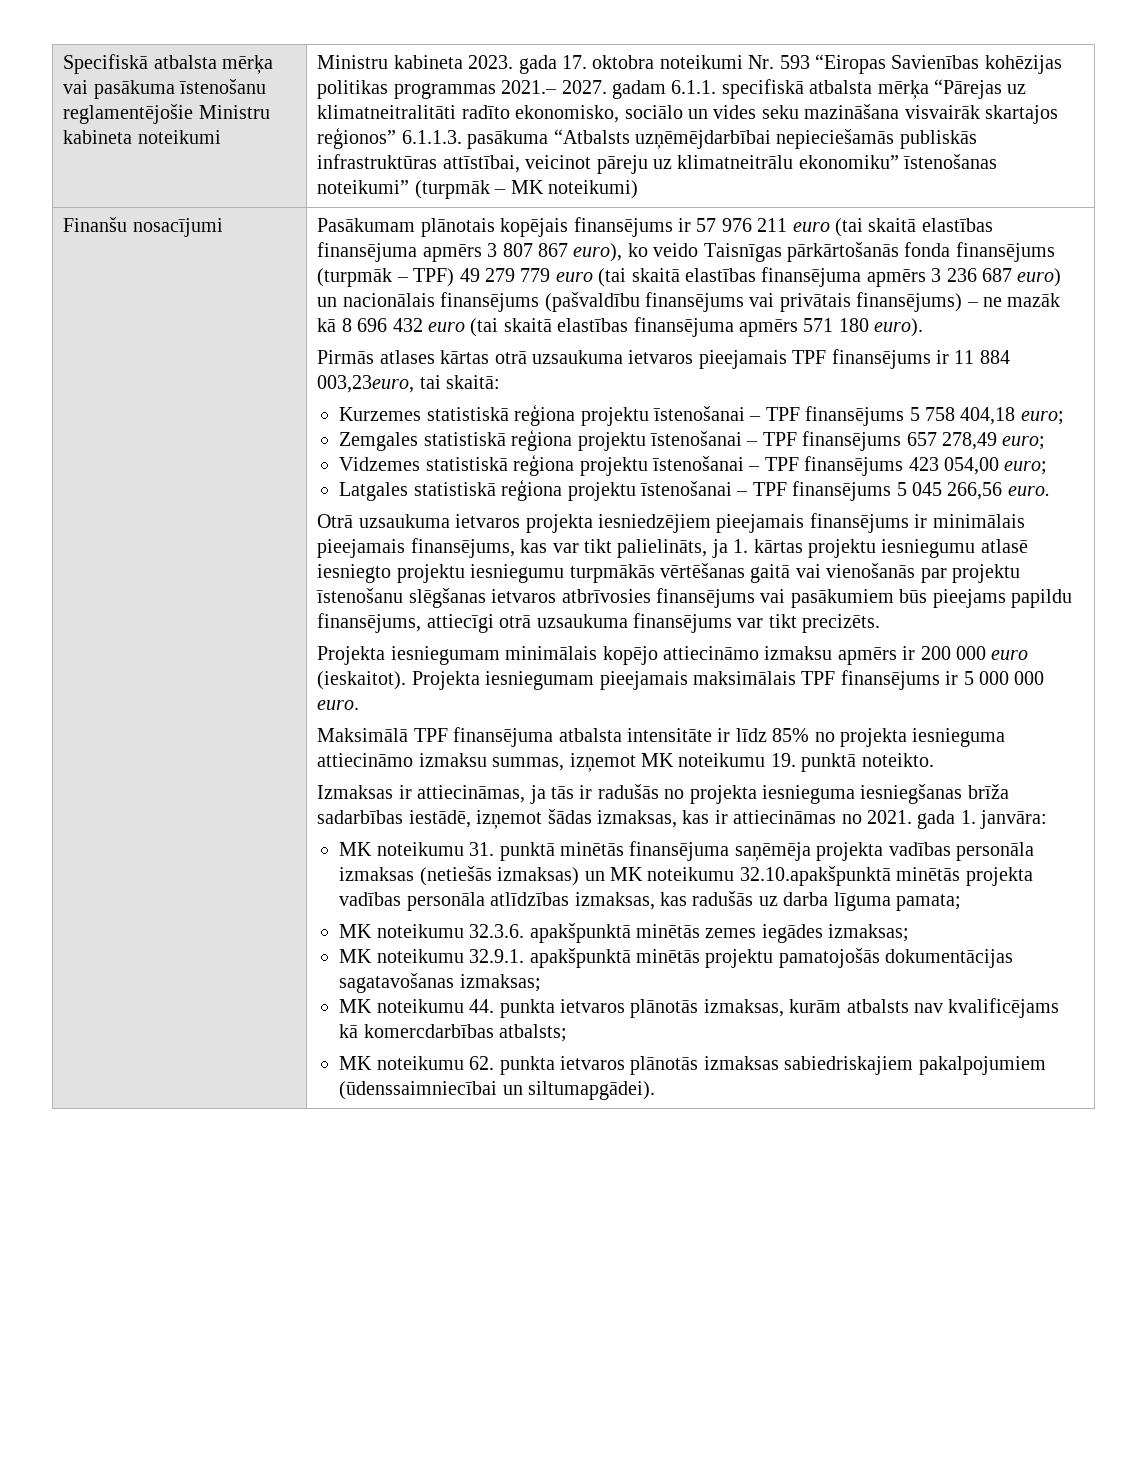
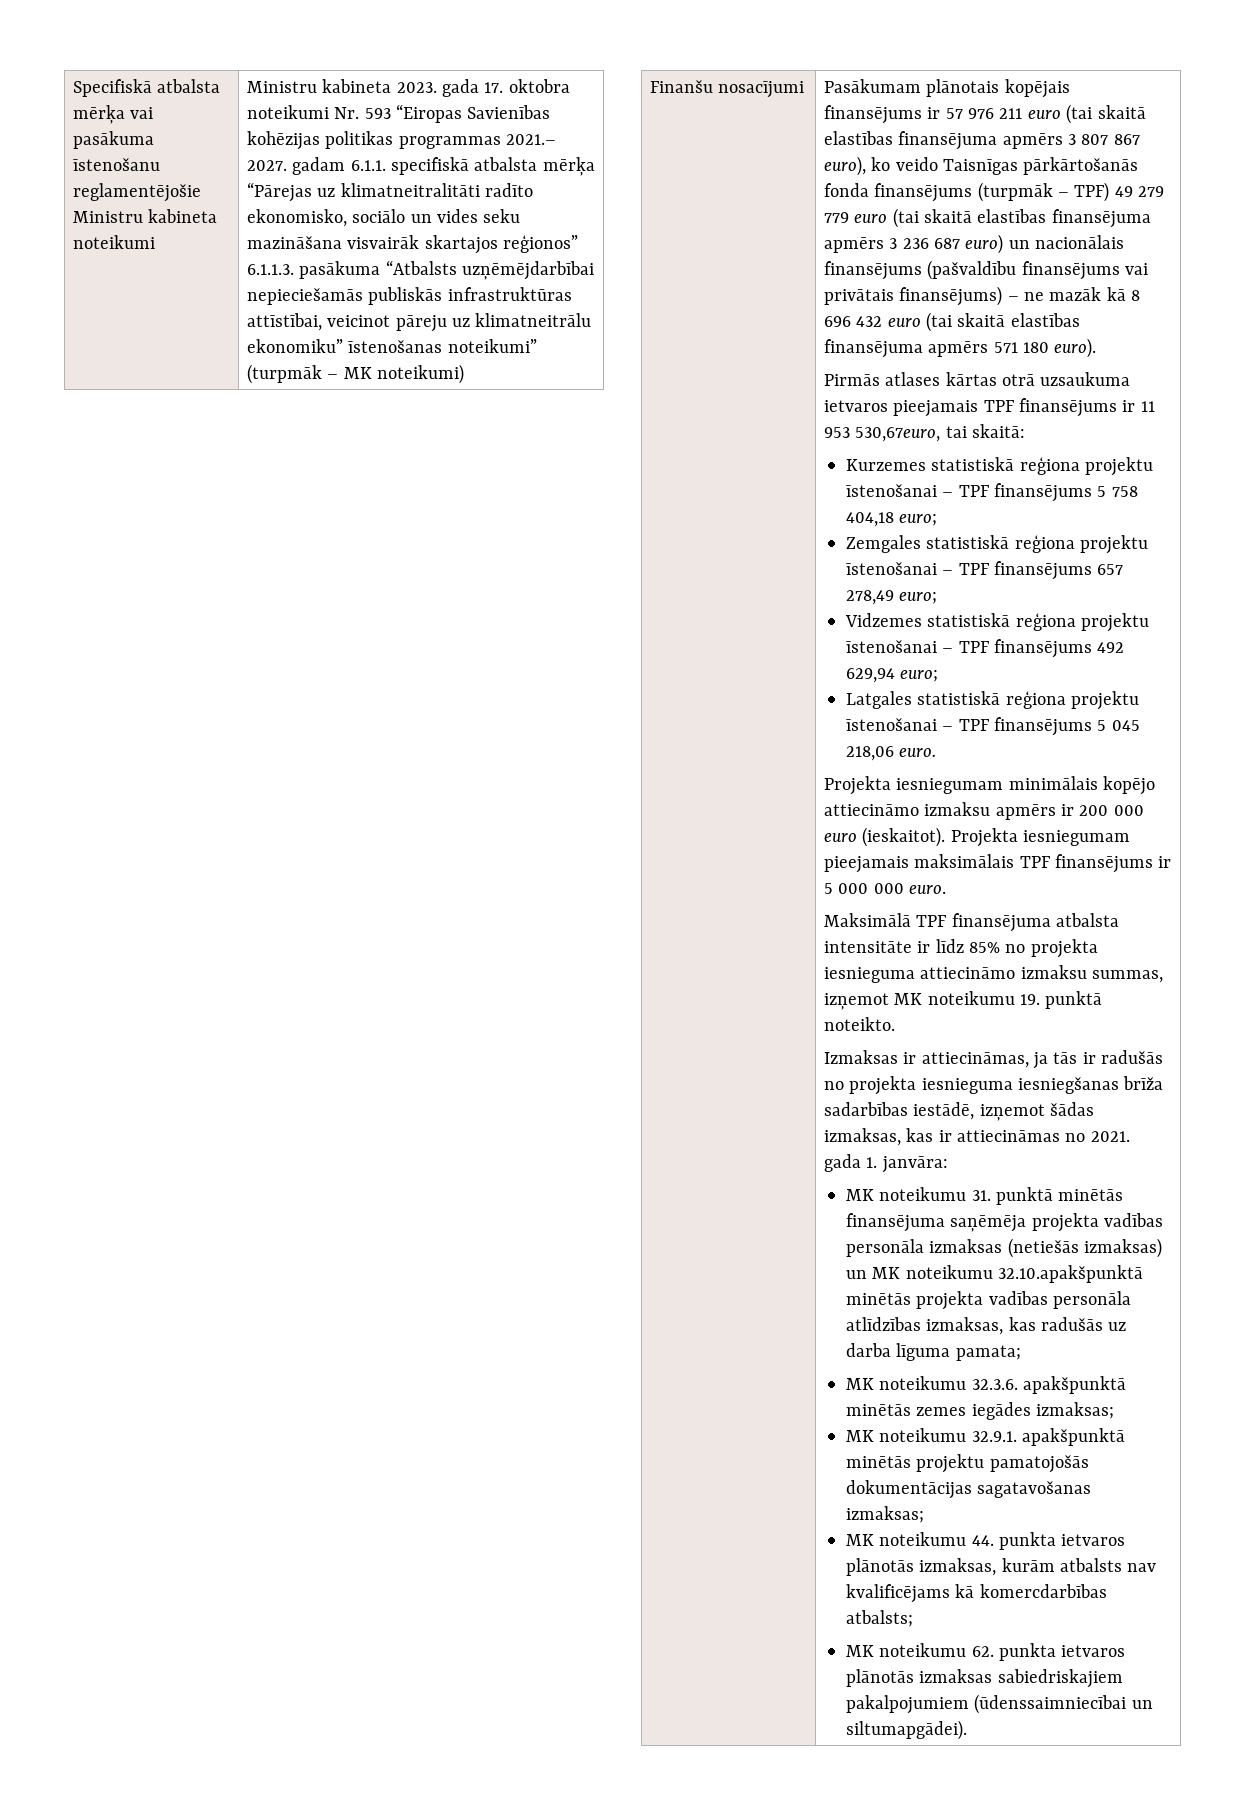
[979,350,1010,364] [317,375,415,393] 884 003,23euro, -> [823,427,941,442] 953 530,67euro,
[908,457,1000,475] 423 054,00 -> [1097,642,1125,653] [845,668,895,683] 492 629,94
[947,482,1050,500] [317,513,1025,533] [317,538,1028,558] [317,563,1021,583] [316,588,1073,608] [317,613,881,633] 266,56 euro. // Otrā uzsaukuma ietvaros projekta iesniedzējiem pieejamais finansējums ir minimālais pieejamais finansējums, kas var tikt palielināts, ja 1. kārtas projektu iesniegumu atlasē iesniegto projektu iesniegumu turpmākās vērtēšanas gaitā vai vienošanās par projektu īstenošanu slēgšanas ietvaros atbrīvosies finansējums vai pasākumiem būs pieejams papildu finansējums, attiecīgi otrā uzsaukuma finansējums var tikt precizēts. -> [845,746,937,761] 218,06 euro.

